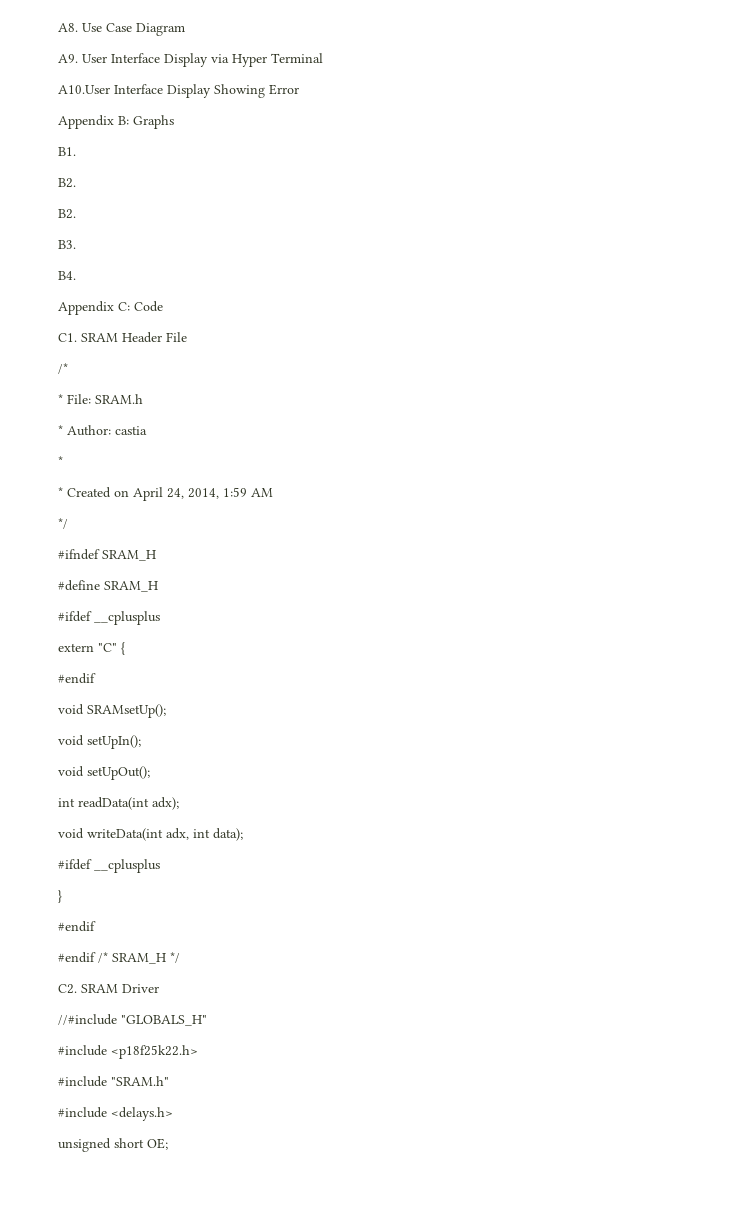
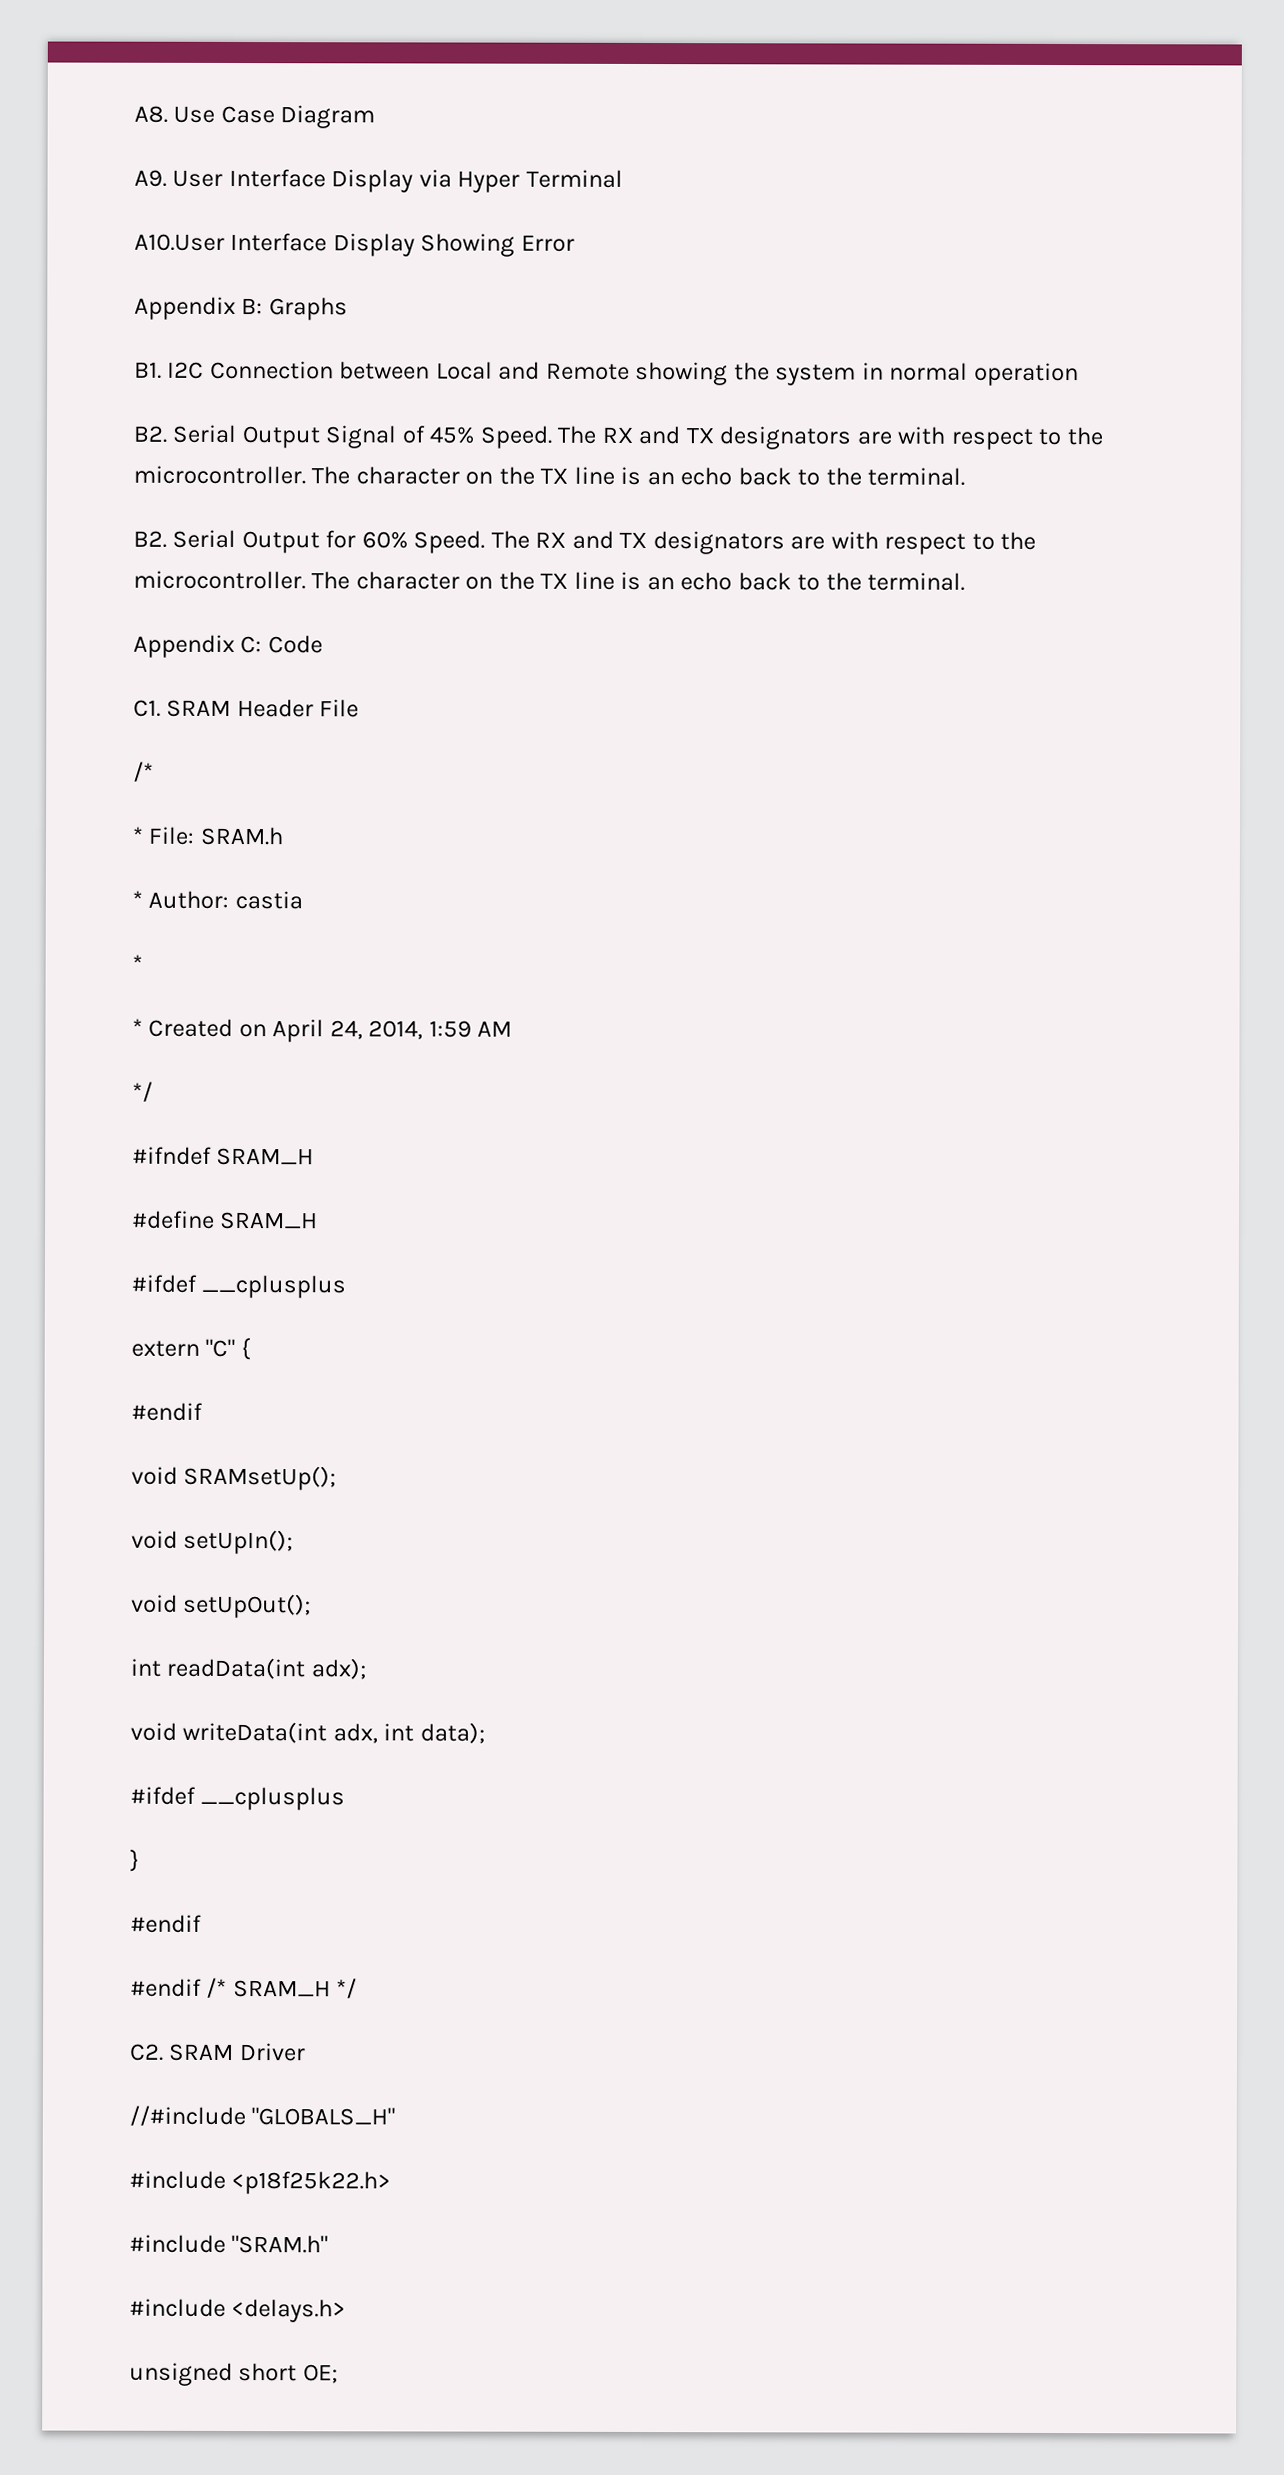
[58,178,76,188] [58,209,76,219] [58,240,76,249] [58,271,76,280] // B2. // B2. // B3. // B4. -> [167,360,1079,387] [133,424,1103,450] [133,465,966,486] [133,529,1037,555] [133,570,966,591] I2C Connection between Local and Remote showing the system in normal operation // B2. Serial Output Signal of 45% Speed. The RX and TX designators are with respect to the microcontroller. The character on the TX line is an echo back to the terminal. // B2. Serial Output for 60% Speed. The RX and TX designators are with respect to the microcontroller. The character on the TX line is an echo back to the terminal.

